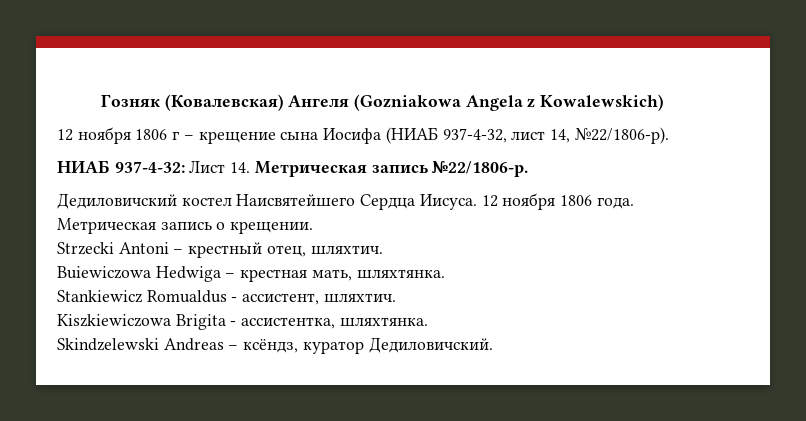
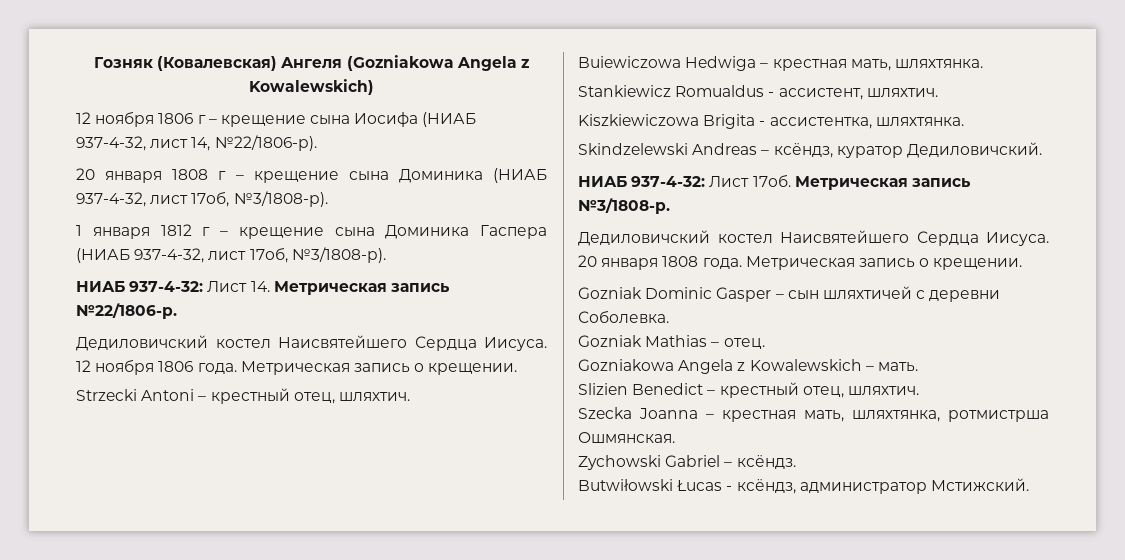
(669, 135) none -> [76,168,547,183] [76,191,328,207] [76,224,547,239] [76,247,386,263] // 20 января 1808 г – крещение сына Доминика (НИАБ 937-4-32, лист 17об, №3/1808-р). // 1 января 1812 г – крещение сына Доминика Гаспера (НИАБ 937-4-32, лист 17об, №3/1808-р).
(493, 345) none -> [578,174,971,190] [578,198,670,214] [578,230,1049,246] [578,255,1023,270] [578,286,1001,302] [578,310,669,323] [578,335,765,349] [578,359,918,374] [578,382,919,398] [578,407,1049,422] [578,432,675,443] [578,455,796,470] [578,478,1029,494] // НИАБ 937-4-32: Лист 17об. Метрическая запись №3/1808-р. // Дедиловичский костел Наисвятейшего Сердца Иисуса. 20 января 1808 года. Метрическая запись о крещении. // Gozniak Dominic Gasper – сын шляхтичей с деревни Соболевка. // Gozniak Mathias – отец. // Gozniakowa Angela z Kowalewskich – мать. // Slizien Benedict – крестный отец, шляхтич. // Szecka Joanna – крестная мать, шляхтянка, ротмистрша Ошмянская. // Zychowski Gabriel – ксёндз. // Butwiłowski Łucas - ксёндз, администратор Мстижский.

